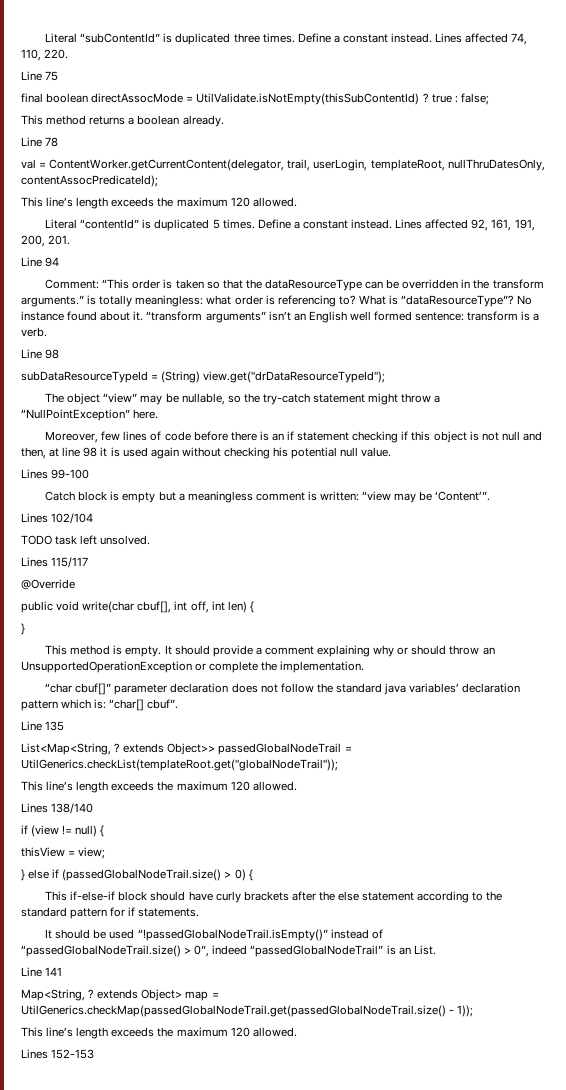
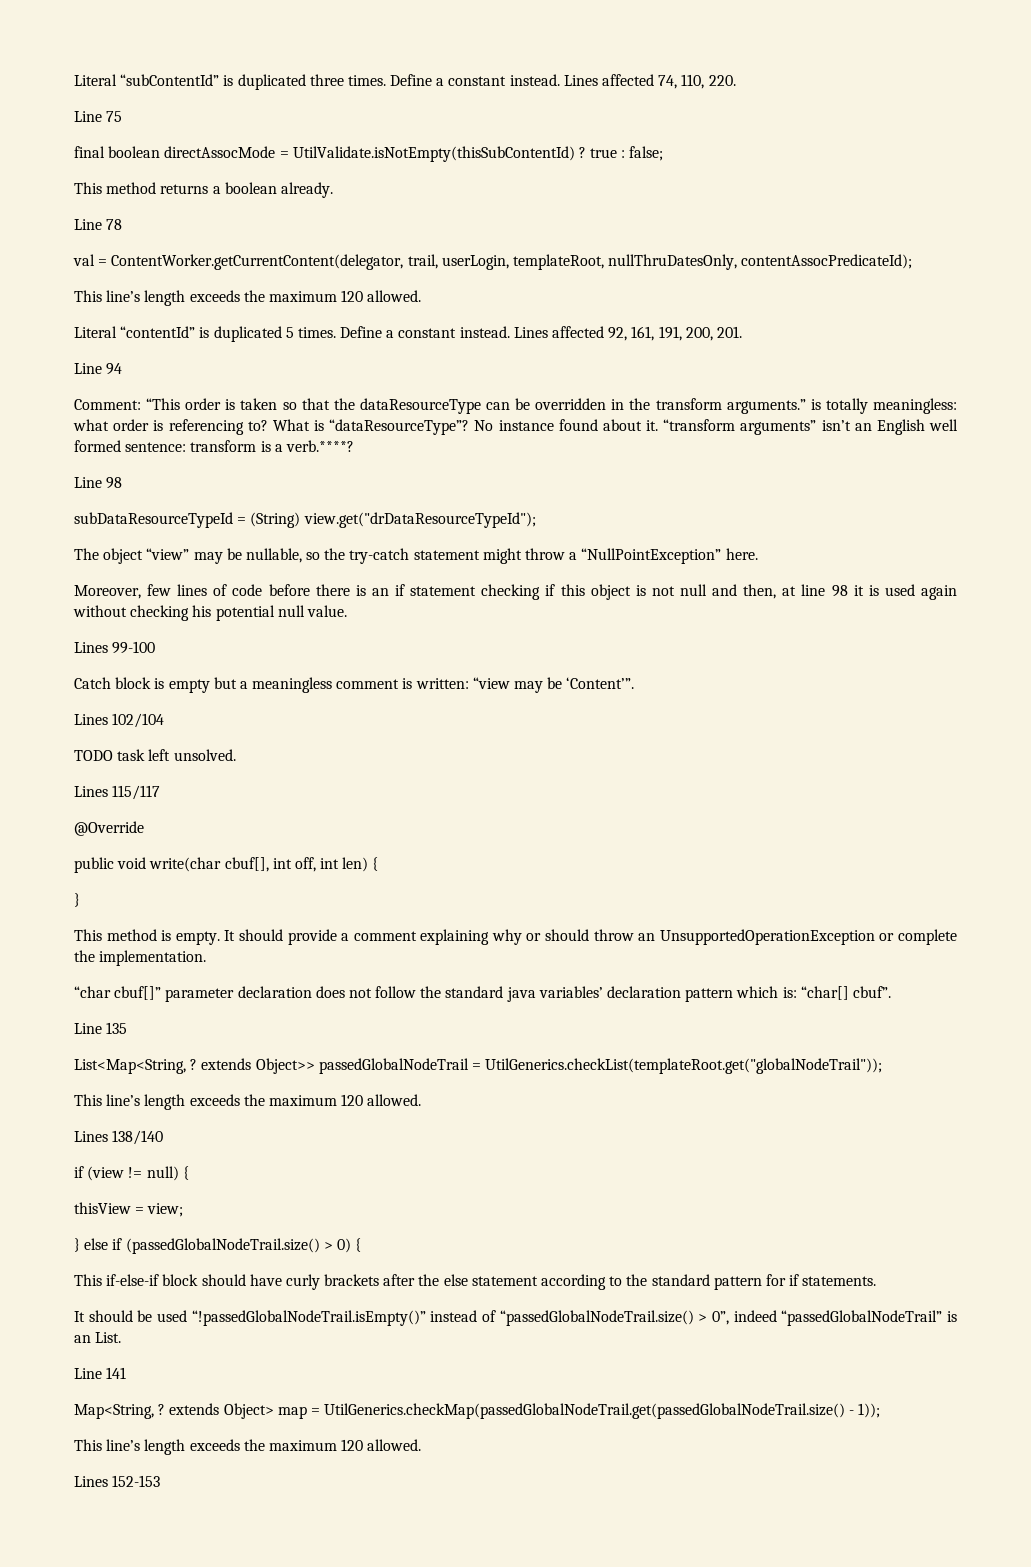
[21,327,47,337] verb. -> [285,440,354,452] verb.****?

